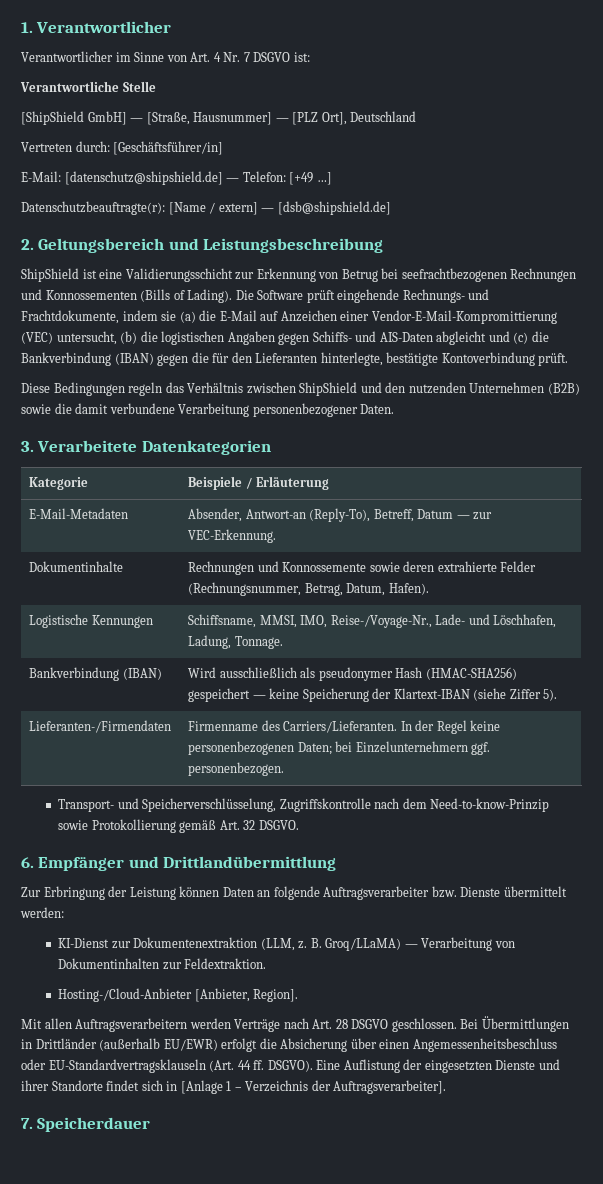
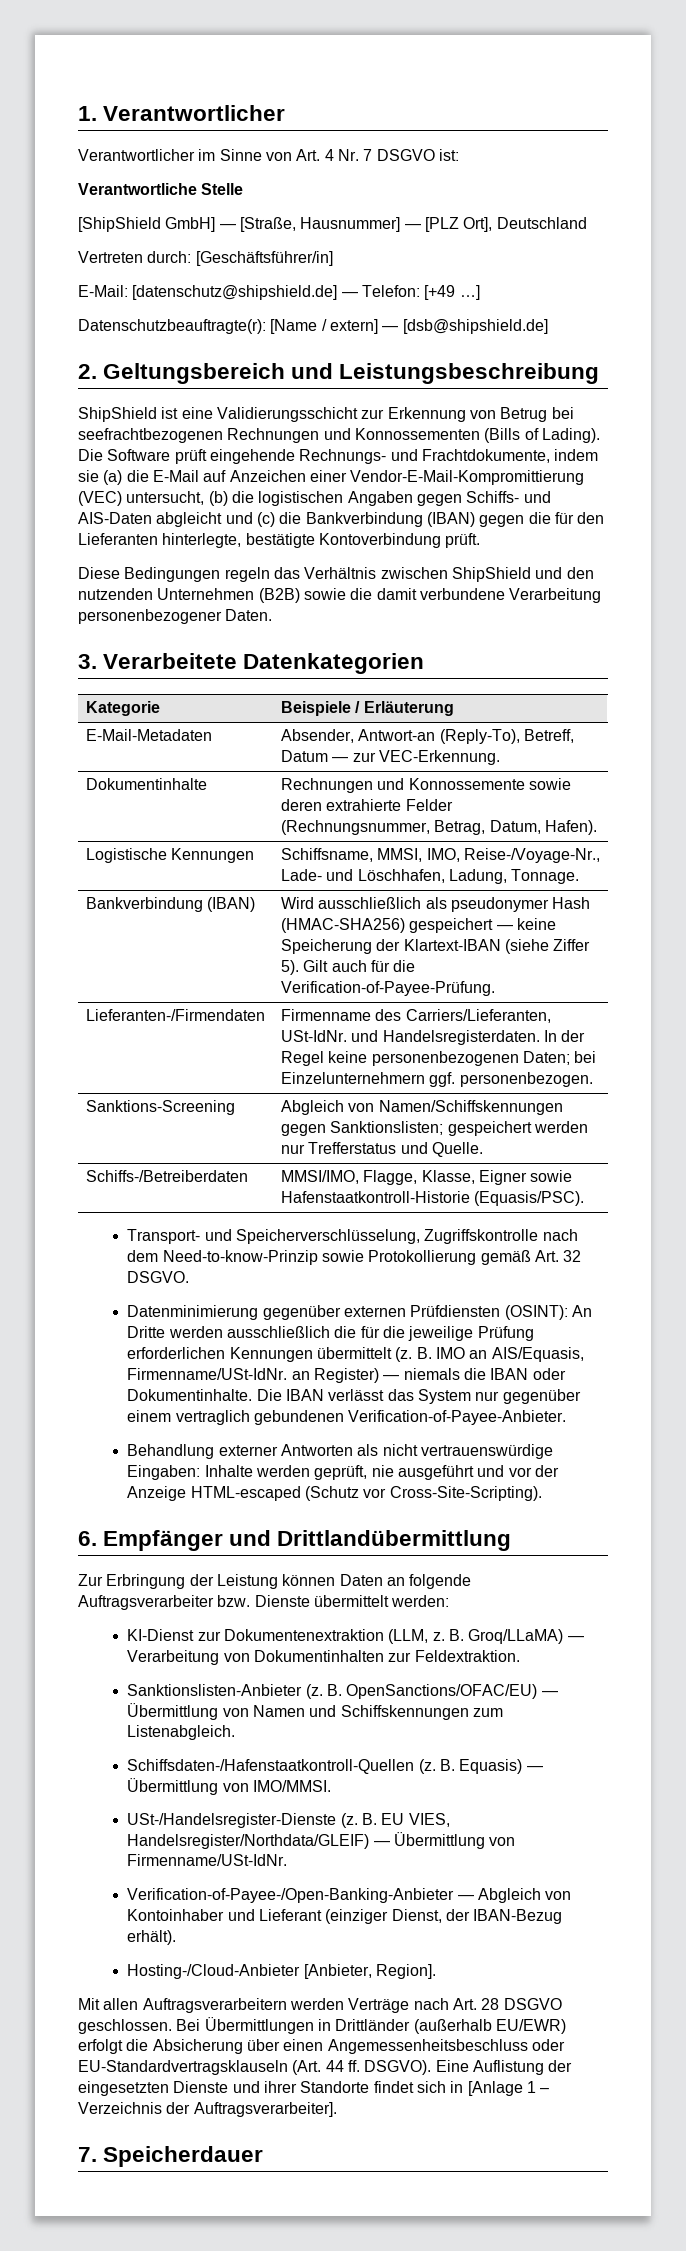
(558, 695) none -> [303,960,416,972] [280,981,495,996] Gilt auch für die Verification-of-Payee-Prüfung.
[283,721,398,733] Carriers/Lieferanten. -> [405,1009,551,1023] [280,1030,540,1045] Carriers/Lieferanten, USt-IdNr. und Handelsregisterdaten.
(285, 769) none -> [85,1100,235,1115] [280,1100,563,1115] [280,1121,588,1136] [280,1142,483,1157] [85,1170,248,1182] [280,1170,573,1185] [280,1191,585,1206] // Sanktions-Screening | Abgleich von Namen/Schiffskennungen gegen Sanktionslisten; gespeichert werden nur Trefferstatus und Quelle. // Schiffs-/Betreiberdaten | MMSI/IMO, Flagge, Klasse, Eigner sowie Hafenstaatkontroll-Historie (Equasis/PSC).
(299, 825) none -> [127,1305,593,1320] [127,1326,534,1341] [127,1347,584,1362] [127,1368,566,1383] [127,1389,581,1404] [127,1410,567,1425] [127,1444,554,1459] [127,1465,560,1480] [127,1486,542,1501] // Datenminimierung gegenüber externen Prüfdiensten (OSINT): An Dritte werden ausschließlich die für die jeweilige Prüfung erforderlichen Kennungen übermittelt (z. B. IMO an AIS/Equasis, Firmenname/USt-IdNr. an Register) — niemals die IBAN oder Dokumentinhalte. Die IBAN verlässt das System nur gegenüber einem vertraglich gebundenen Verification-of-Payee-Anbieter. // Behandlung externer Antworten als nicht vertrauenswürdige Eingaben: Inhalte werden geprüft, nie ausgeführt und vor der Anzeige HTML-escaped (Schutz vor Cross-Site-Scripting).
(267, 963) none -> [127,1684,558,1699] [127,1703,504,1720] [127,1725,236,1740] [127,1759,543,1774] [127,1778,332,1795] [127,1813,450,1828] [127,1832,516,1849] [127,1854,288,1866] [127,1888,572,1903] [127,1909,563,1924] [127,1930,177,1945] // Sanktionslisten-Anbieter (z. B. OpenSanctions/OFAC/EU) — Übermittlung von Namen und Schiffskennungen zum Listenabgleich. // Schiffsdaten-/Hafenstaatkontroll-Quellen (z. B. Equasis) — Übermittlung von IMO/MMSI. // USt-/Handelsregister-Dienste (z. B. EU VIES, Handelsregister/Northdata/GLEIF) — Übermittlung von Firmenname/USt-IdNr. // Verification-of-Payee-/Open-Banking-Anbieter — Abgleich von Kontoinhaber und Lieferant (einziger Dienst, der IBAN-Bezug erhält).

